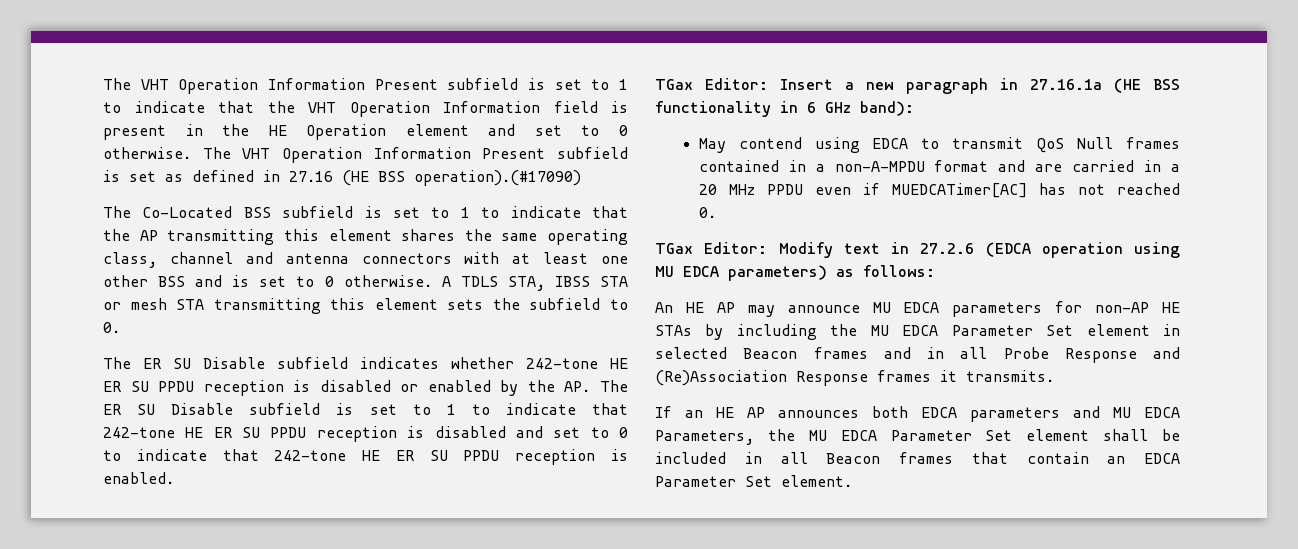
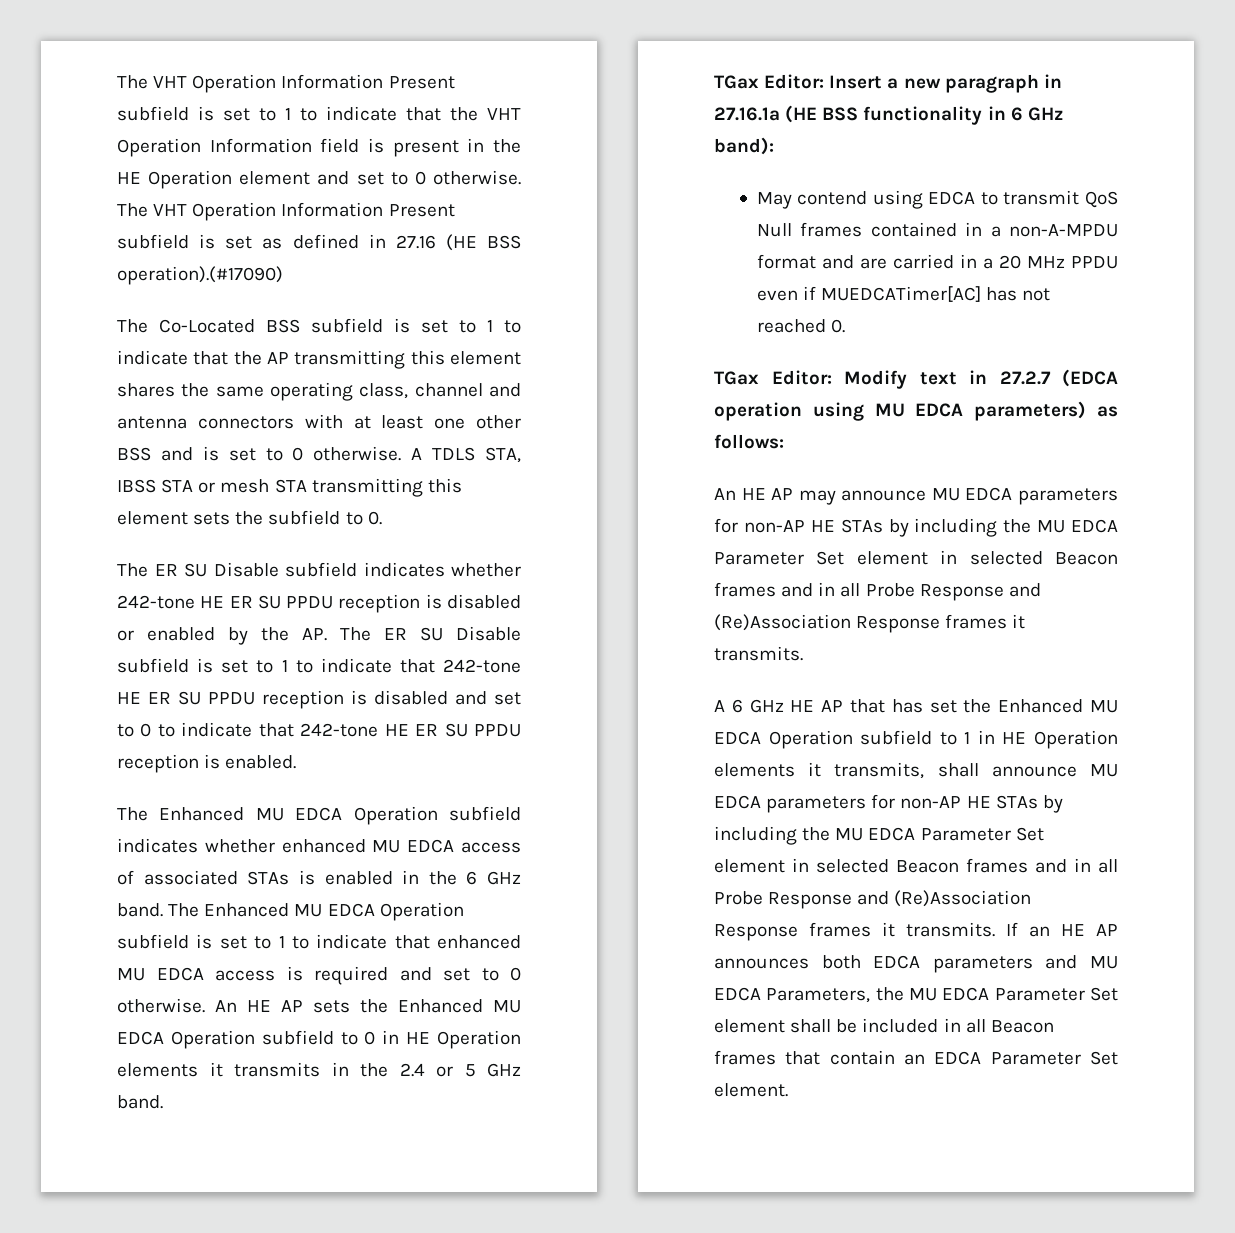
(174, 478) none -> [117,806,521,825] [117,838,521,853] [117,870,521,885] [117,902,464,921] [117,934,521,949] [117,966,521,985] [117,998,521,1013] [117,1030,522,1049] [117,1062,521,1077] [117,1095,163,1109] // The Enhanced MU EDCA Operation subfield indicates whether enhanced MU EDCA access of associated STAs is enabled in the 6 GHz band. The Enhanced MU EDCA Operation subfield is set to 1 to indicate that enhanced MU EDCA access is required and set to 0 otherwise. An HE AP sets the Enhanced MU EDCA Operation subfield to 0 in HE Operation elements it transmits in the 2.4 or 5 GHz band.
[920,243,975,254] 27.2.6 -> [999,371,1051,385] 27.2.7
(1054, 376) none -> [714,699,1118,713] [714,730,1118,749] [714,762,1118,779] [714,794,1063,813] [714,826,1044,845] [714,858,1118,873] [714,890,1032,909] [714,922,995,941] A 6 GHz HE AP that has set the Enhanced MU EDCA Operation subfield to 1 in HE Operation elements it transmits, shall announce MU EDCA parameters for non-AP HE STAs by including the MU EDCA Parameter Set element in selected Beacon frames and in all Probe Response and (Re)Association Response frames it transmits.

